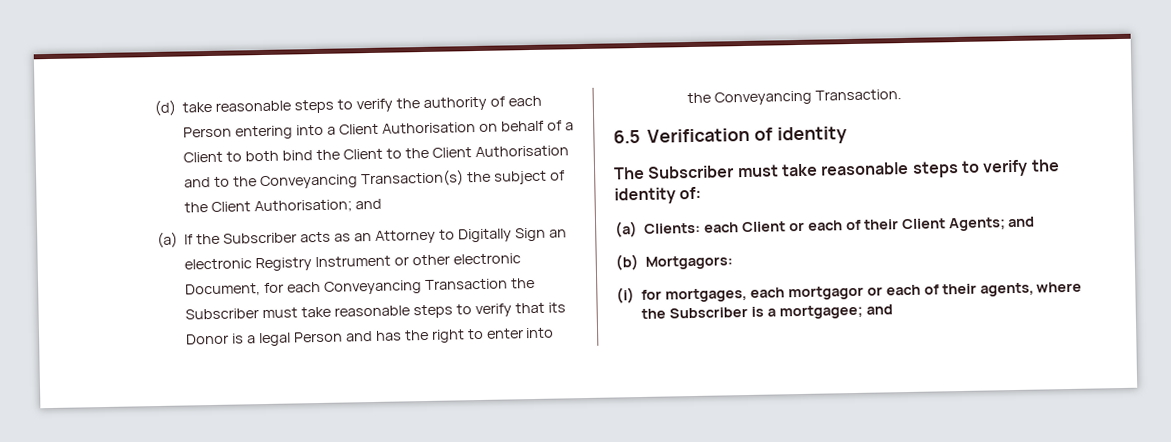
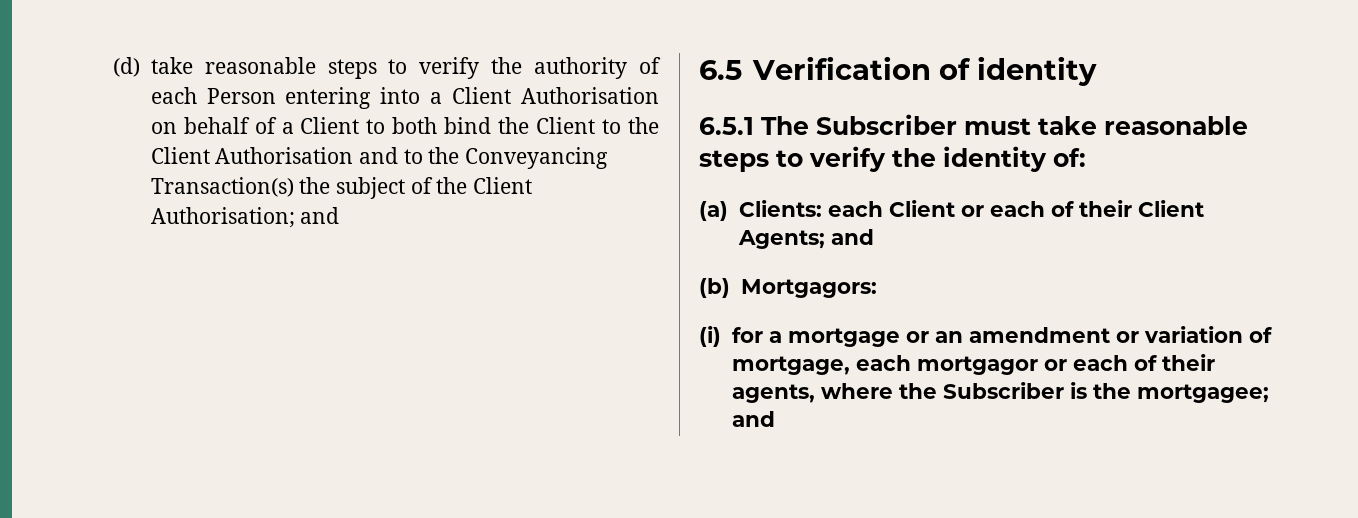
[157,227,567,248] [184,253,522,272] [185,277,536,297] [185,302,566,320] [186,327,555,347] [687,89,903,106] // (a) If the Subscriber acts as an Attorney to Digitally Sign an electronic Registry Instrument or other electronic Document, for each Conveyancing Transaction the Subscriber must take reasonable steps to verify that its Donor is a legal Person and has the right to enter into the Conveyancing Transaction. -> (340, 215) none
(847, 135) none -> [699,117,754,135] 6.5.1
[665,287,748,303] mortgages, -> [768,326,1272,347] [731,356,850,375] a mortgage or an amendment or variation of mortgage,
[766,308,776,317] a -> [1092,383,1131,399] the

